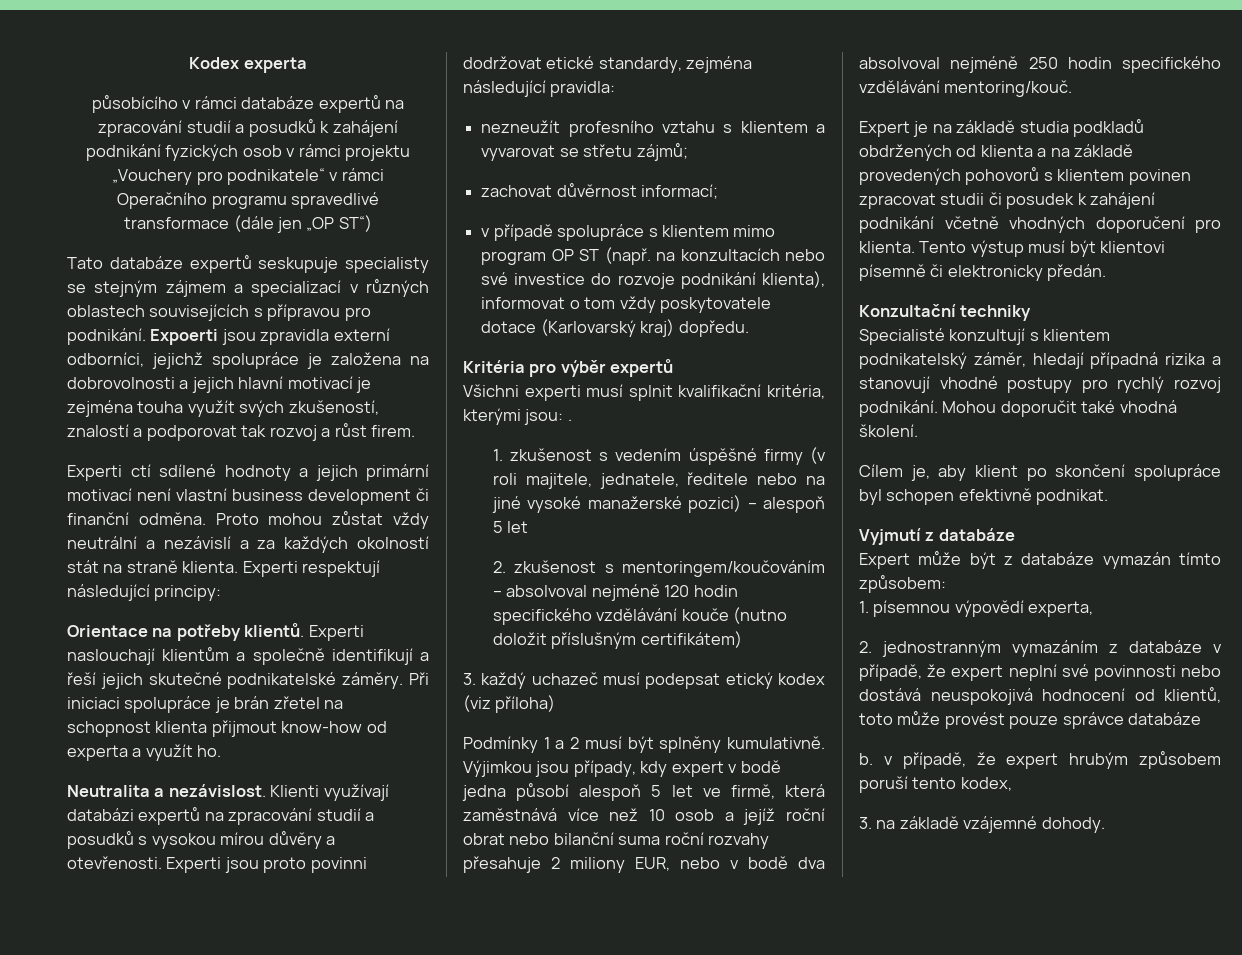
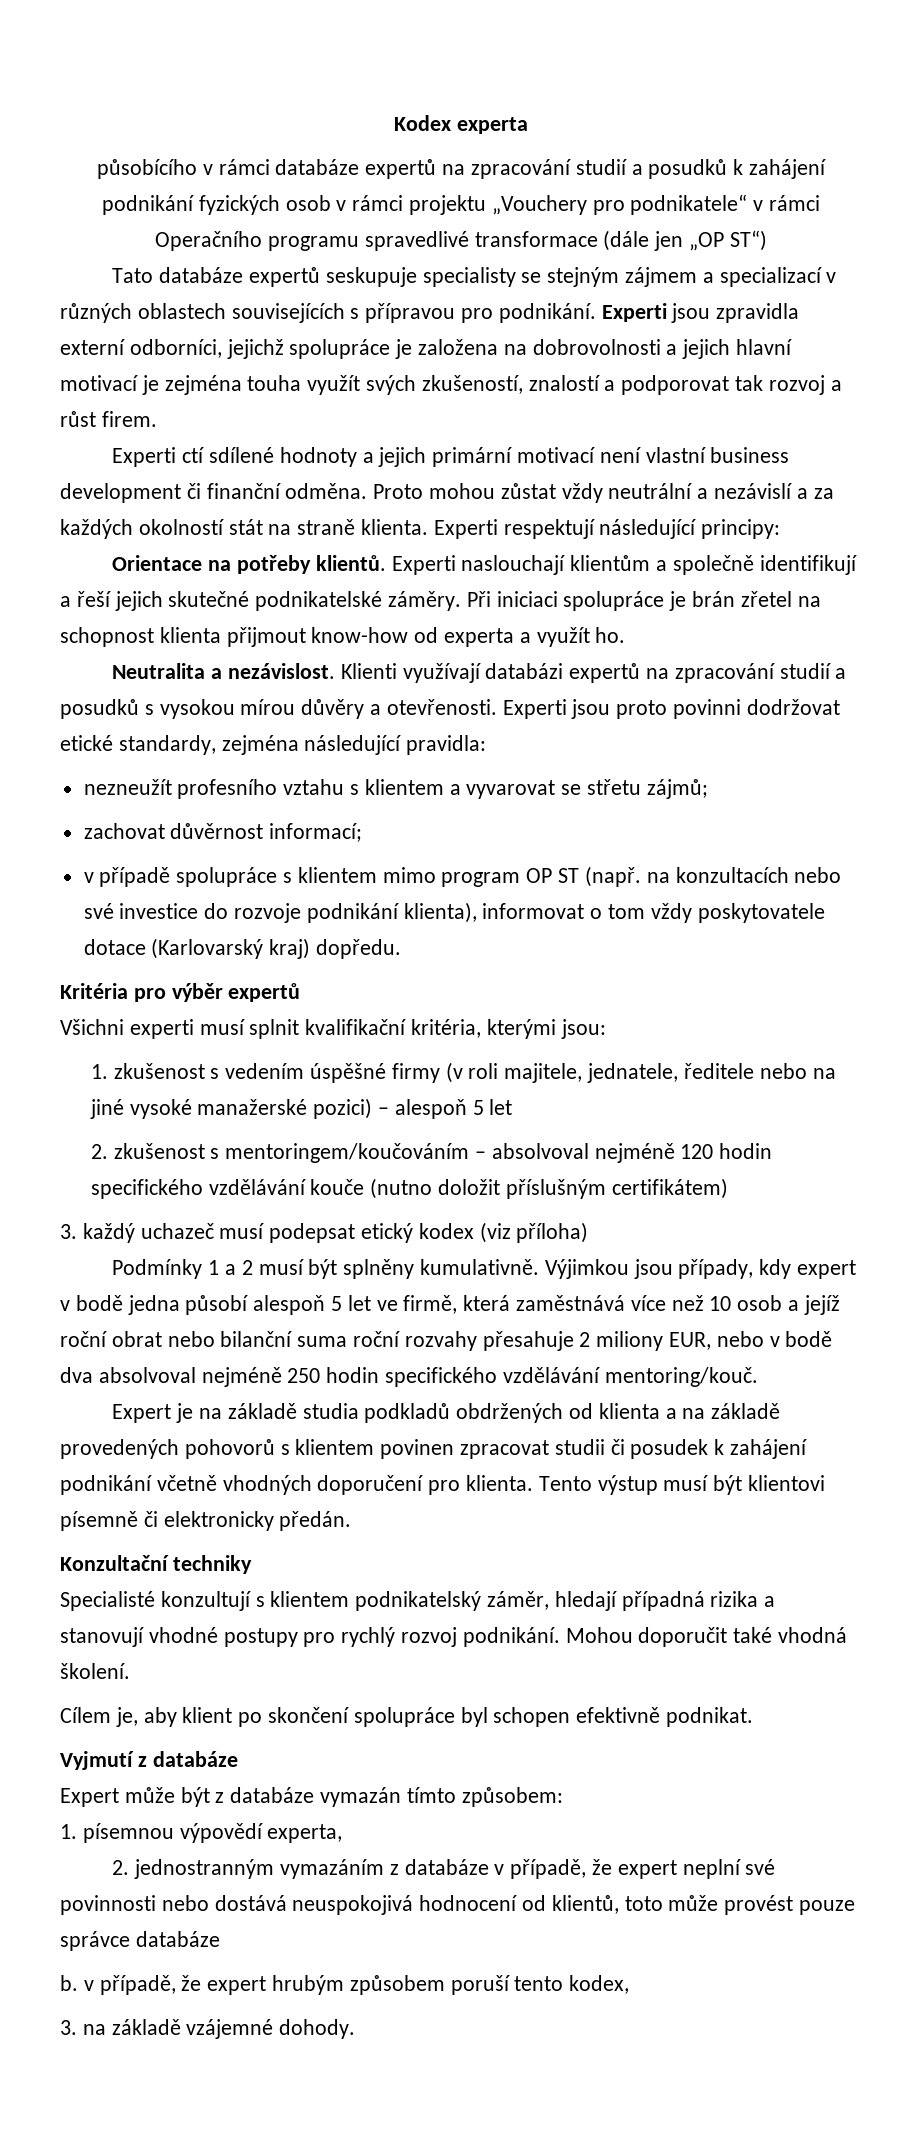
[150,329,219,345] Expoerti -> [601,303,667,322] Experti
[567,419,572,421] . -> (606, 1029) none

